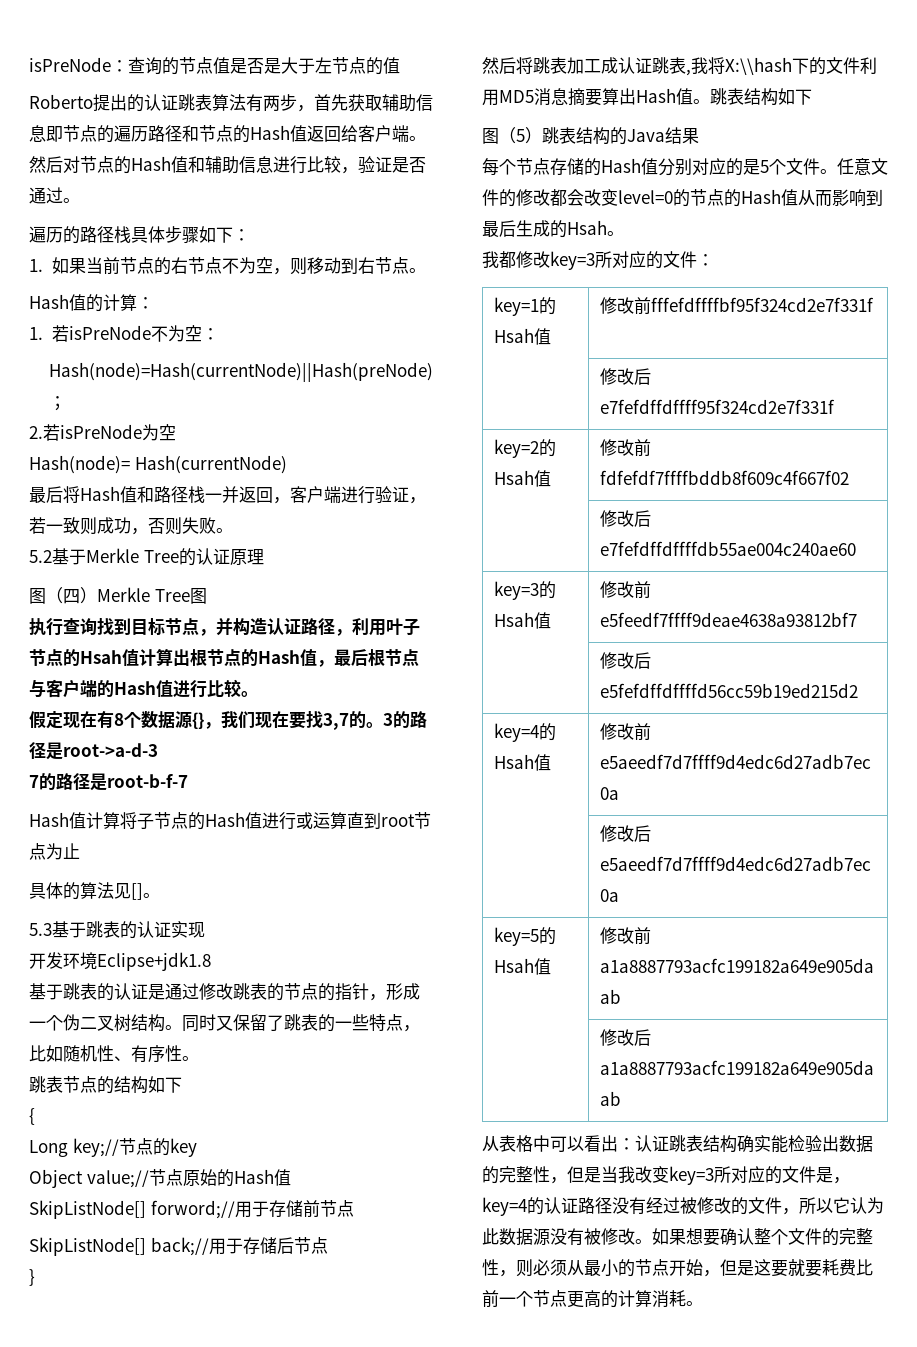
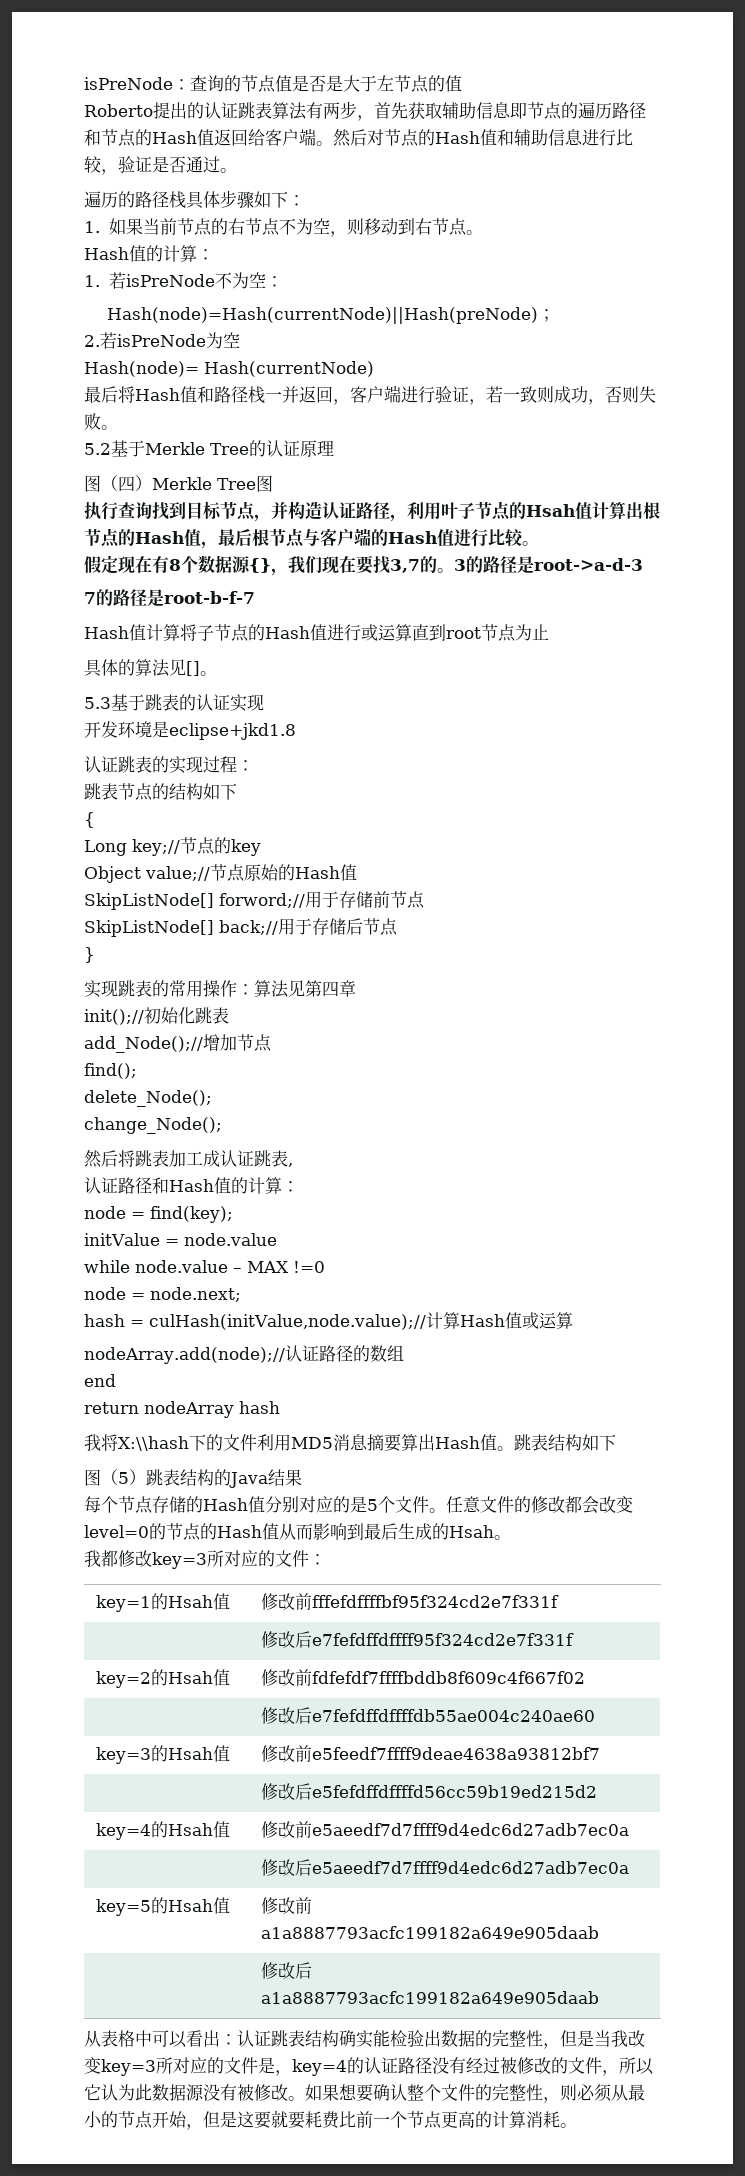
[97,952,211,971] [29,983,420,1001] [29,1014,420,1032] [29,1045,199,1063] Eclipse+jdk1.8 // 基于跳表的认证是通过修改跳表的节点的指针，形成一个伪二叉树结构。同时又保留了跳表的一些特点，比如随机性、有序性。 -> [152,721,296,740] [84,756,254,774] 是eclipse+jkd1.8 // 认证跳表的实现过程：
(35, 1277) none -> [84,980,356,998] [84,1007,229,1025] [84,1034,272,1053] [84,1063,137,1079] [84,1090,212,1107] [84,1117,222,1134] // 实现跳表的常用操作：算法见第四章 // init();//初始化跳表 // add_Node();//增加节点 // find(); // delete_Node(); // change_Node();
(691, 72) none -> [84,1177,299,1194] [84,1206,233,1223] [84,1233,277,1246] [84,1260,325,1273] [84,1287,241,1302] [84,1312,573,1330] [84,1345,404,1364] [84,1374,116,1387] [84,1401,280,1418] // 认证路径和Hash值的计算： // node = find(key); // initValue = node.value // while node.value – MAX !=0 // node = node.next; // hash = culHash(initValue,node.value);//计算Hash值或运算 // nodeArray.add(node);//认证路径的数组 // end // return nodeArray hash //

